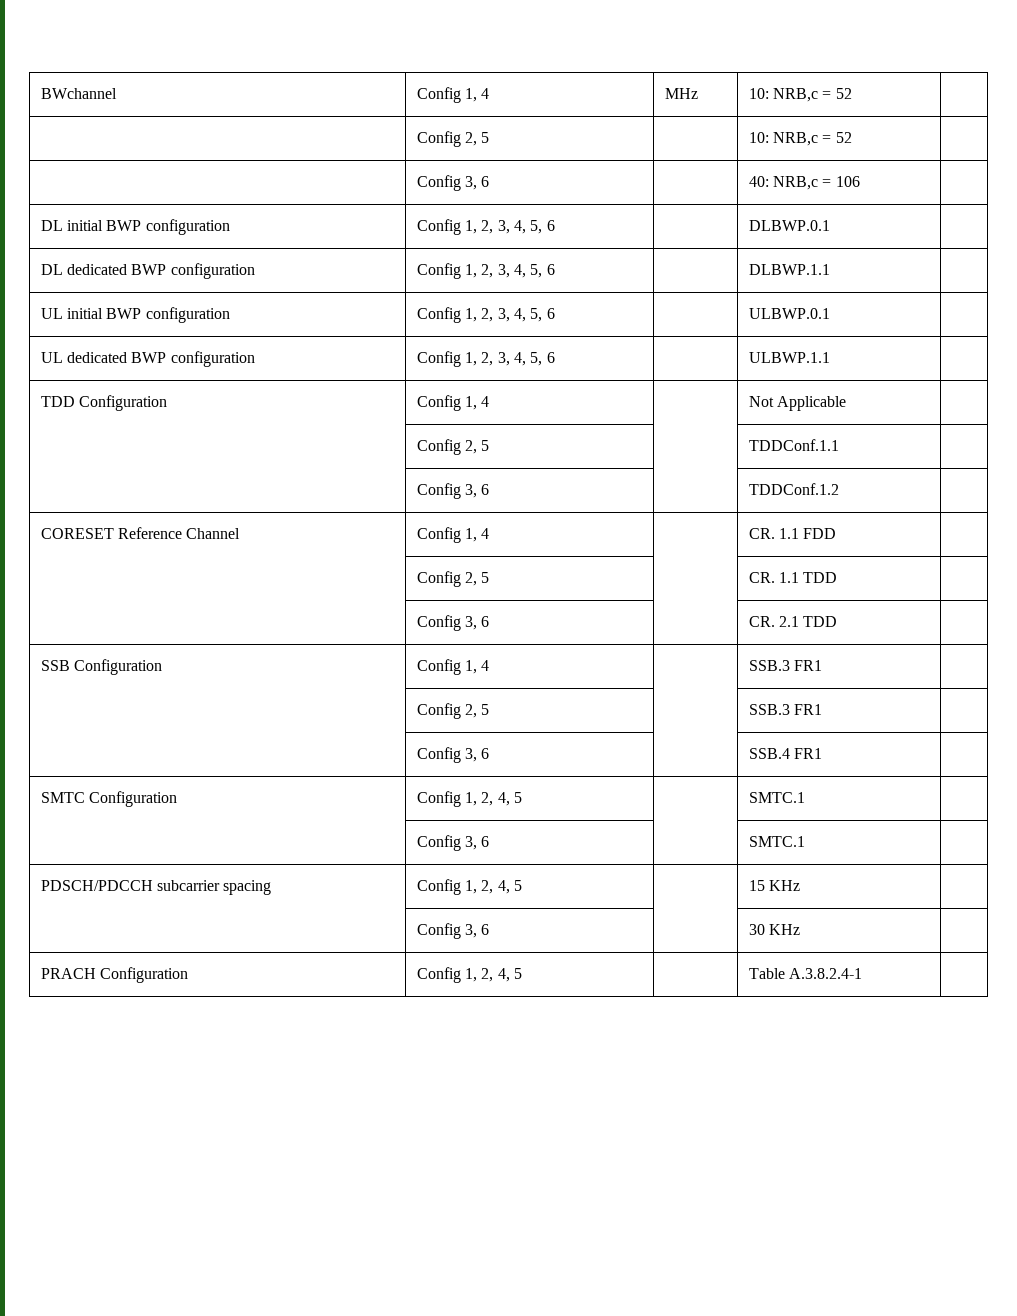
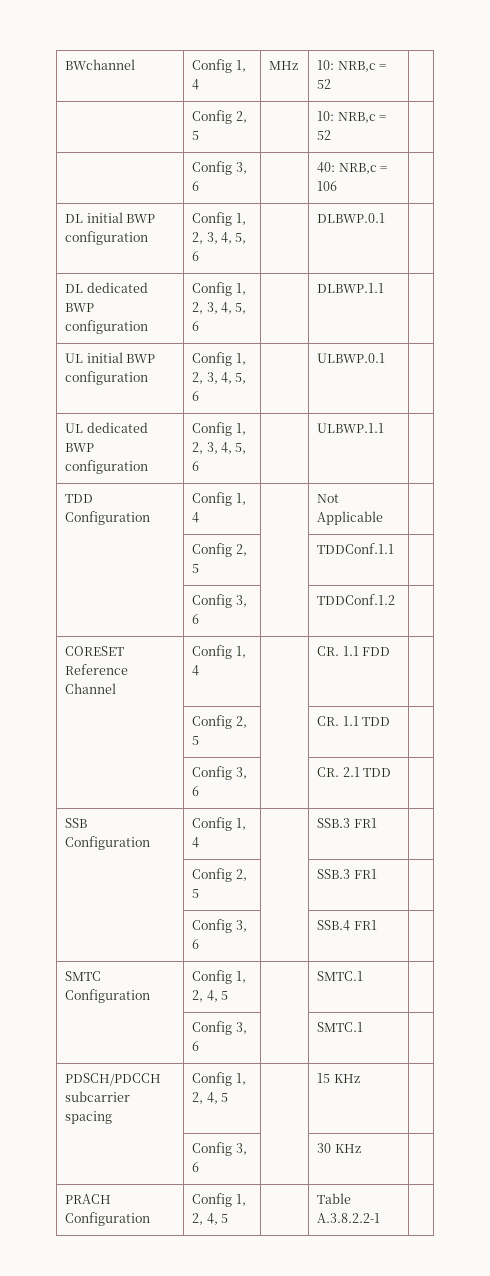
[788,968,862,979] A.3.8.2.4-1 -> [317,1213,381,1223] A.3.8.2.2-1

